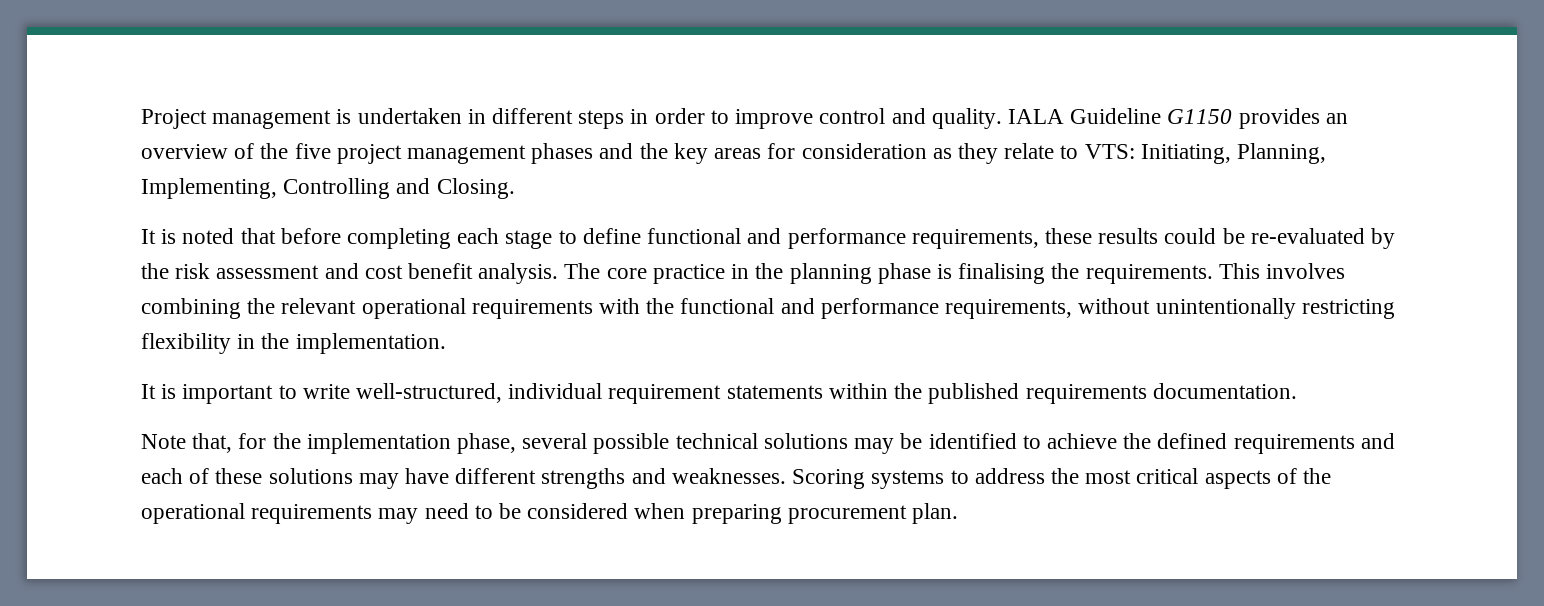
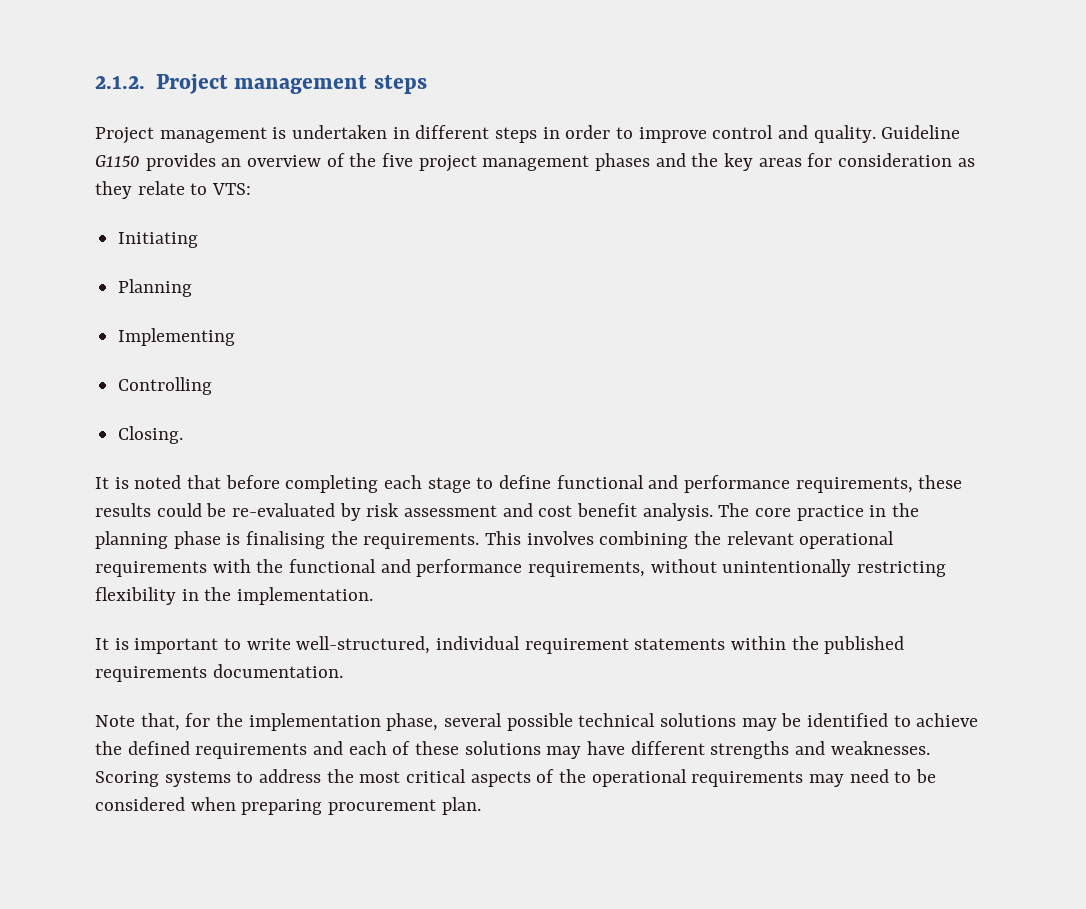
(141, 119) none -> [95,74,427,94] 2.1.2. Project management steps //
[1007,109,1064,124] IALA -> (876, 134) none
[1140,143,1326,164] [141,178,277,199] Initiating, Planning, Implementing, -> [118,232,199,248] [118,279,193,297] [118,328,236,346] // Initiating // Planning // Implementing //
[396,178,431,194] and -> (213, 386) //
[141,263,169,279] the -> (361, 512) none

